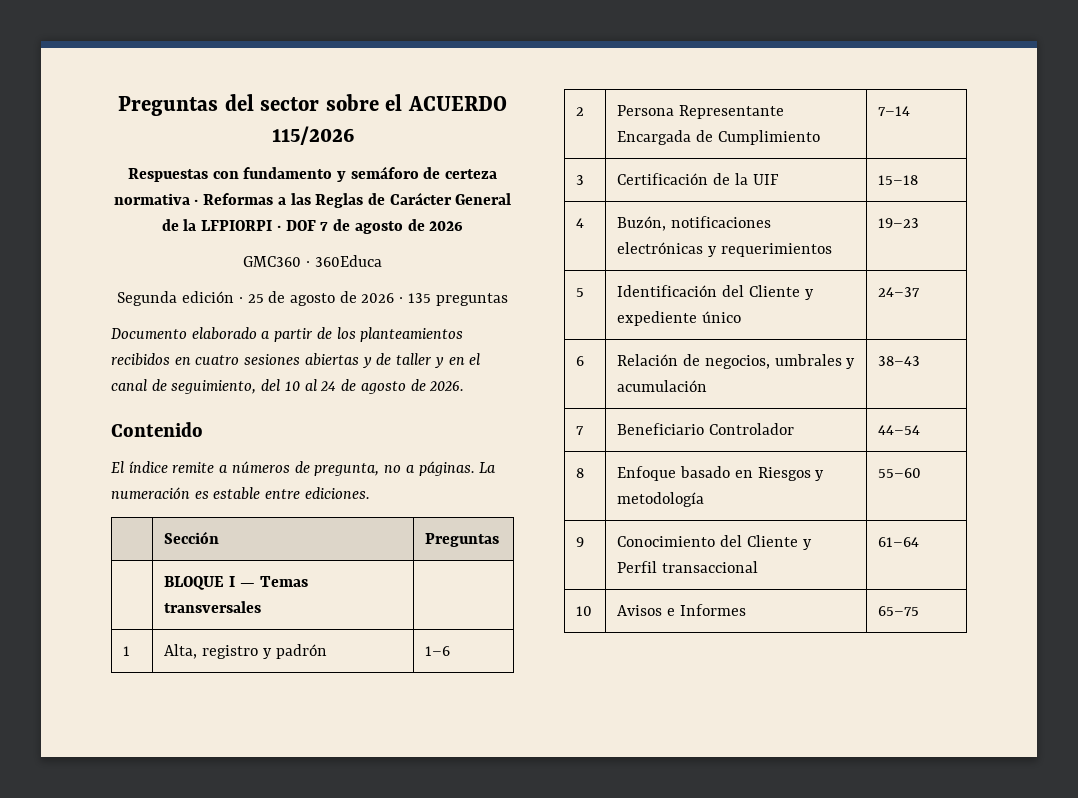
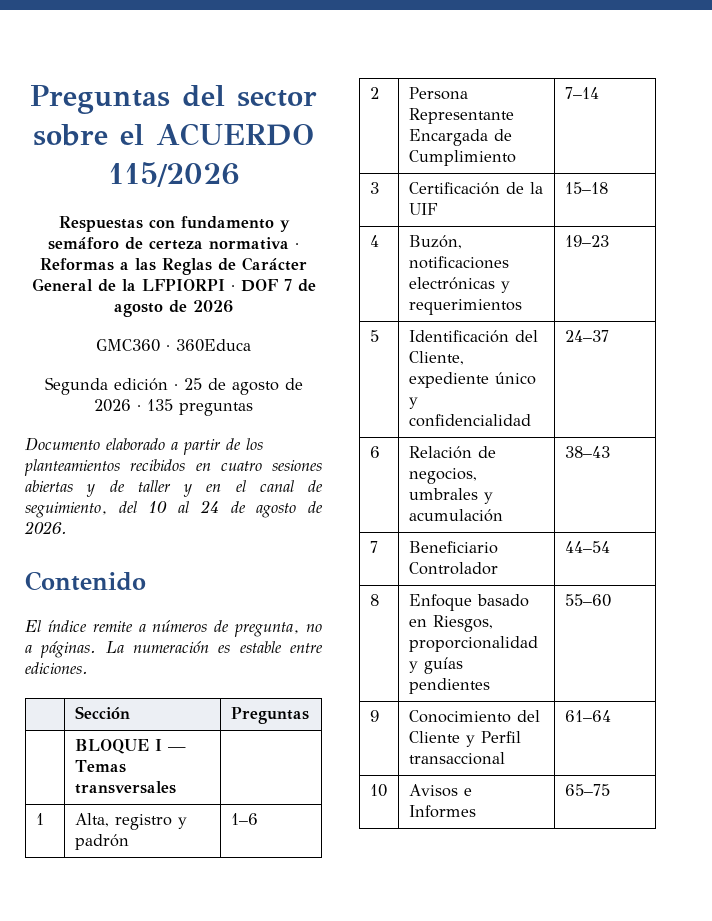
[748,285,814,300] Cliente y -> [408,351,464,365] Cliente,
(742, 317) none -> [408,397,418,409] [408,414,531,427] y confidencialidad
[757,467,825,481] [617,492,705,507] Riesgos y metodología -> [432,615,493,632] [408,636,538,652] [408,657,463,674] [408,678,490,694] Riesgos, proporcionalidad y guías pendientes

